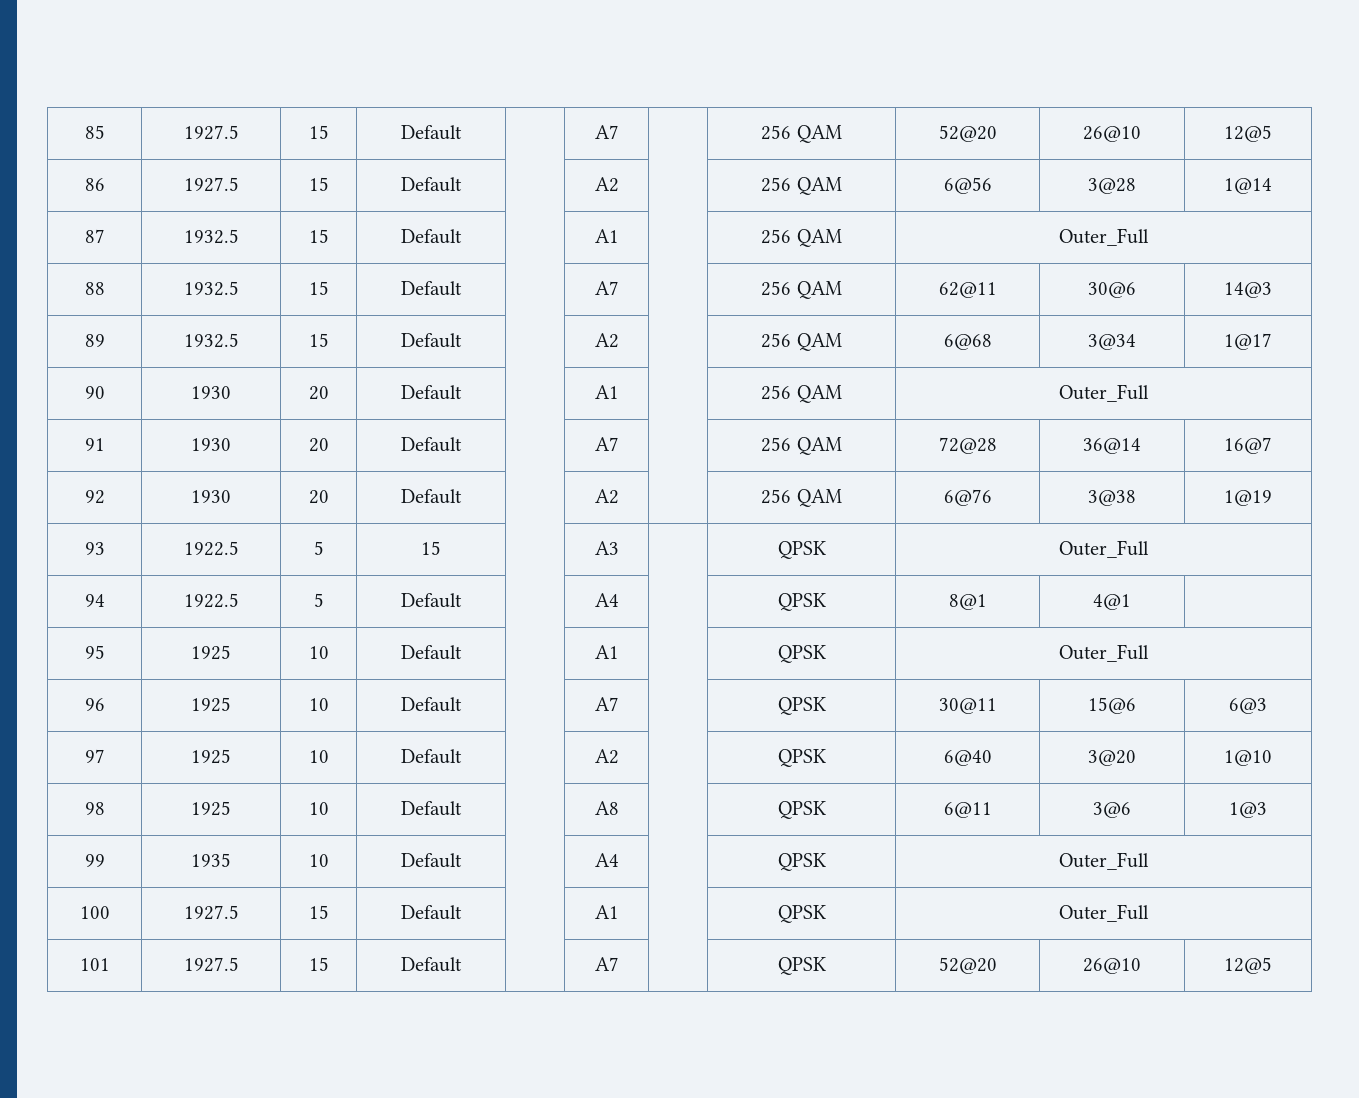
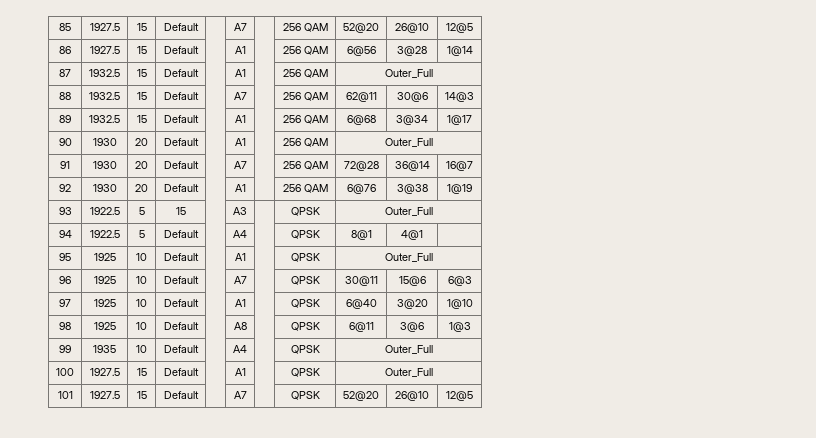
[594,177,619,192] A2 -> [234,46,246,54] A1
[594,333,619,348] A2 -> [234,115,246,123] A1
[594,489,619,504] A2 -> [234,184,246,192] A1
[594,749,619,764] A2 -> [234,299,246,307] A1

